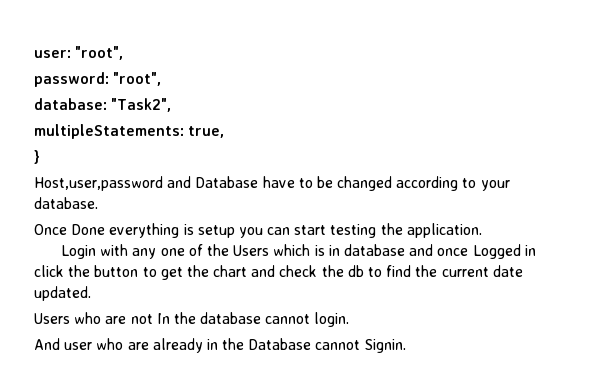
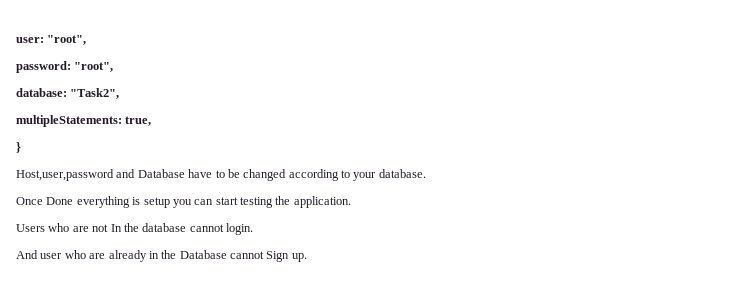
[61,244,536,259] [34,265,523,280] [34,286,91,301] // Login with any one of the Users which is in database and once Logged in click the button to get the chart and check the db to find the current date updated. -> (351, 202) none
[364,339,406,353] Signin. -> [266,251,307,262] Sign up.

